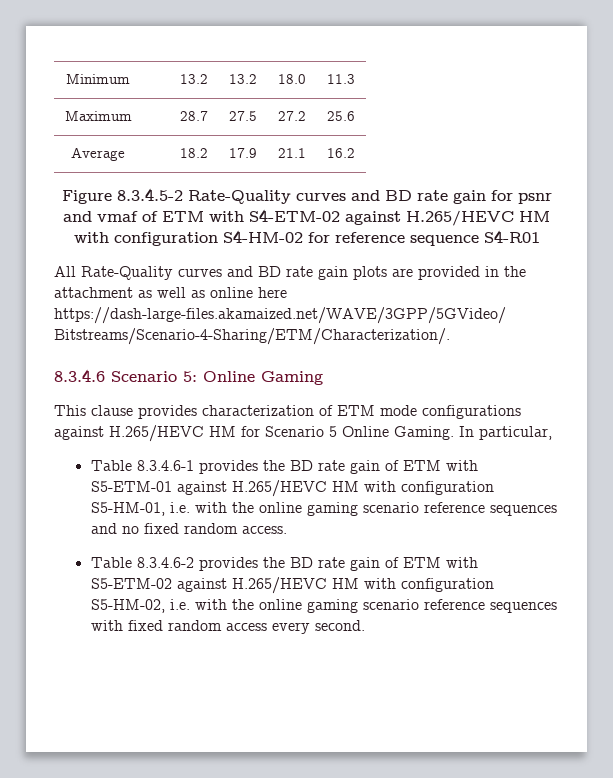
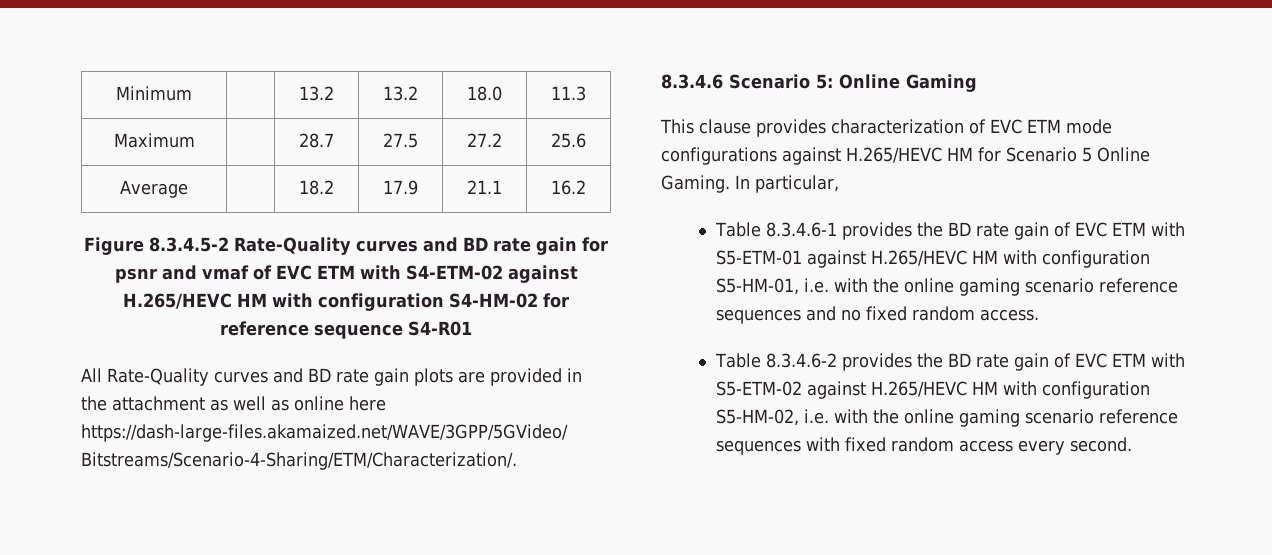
(158, 216) none -> [275,265,312,280] EVC
(333, 410) none -> [990,119,1022,134] EVC
(399, 465) none -> [1074,222,1107,237] EVC
(399, 562) none -> [1074,353,1107,368] EVC

